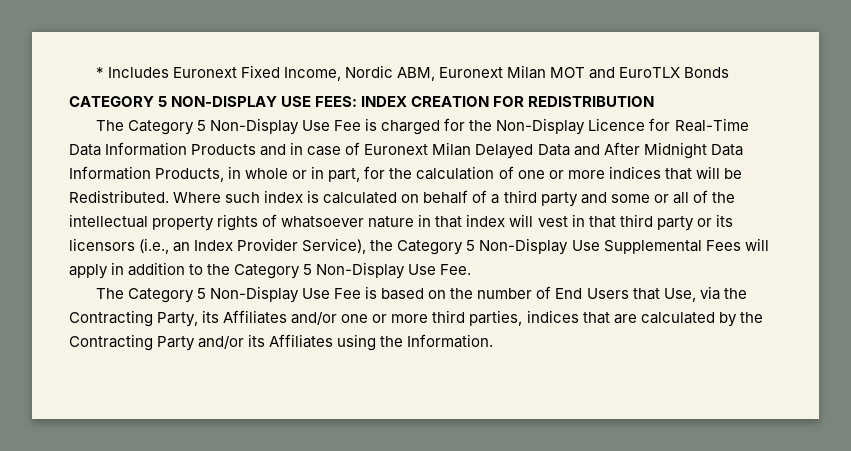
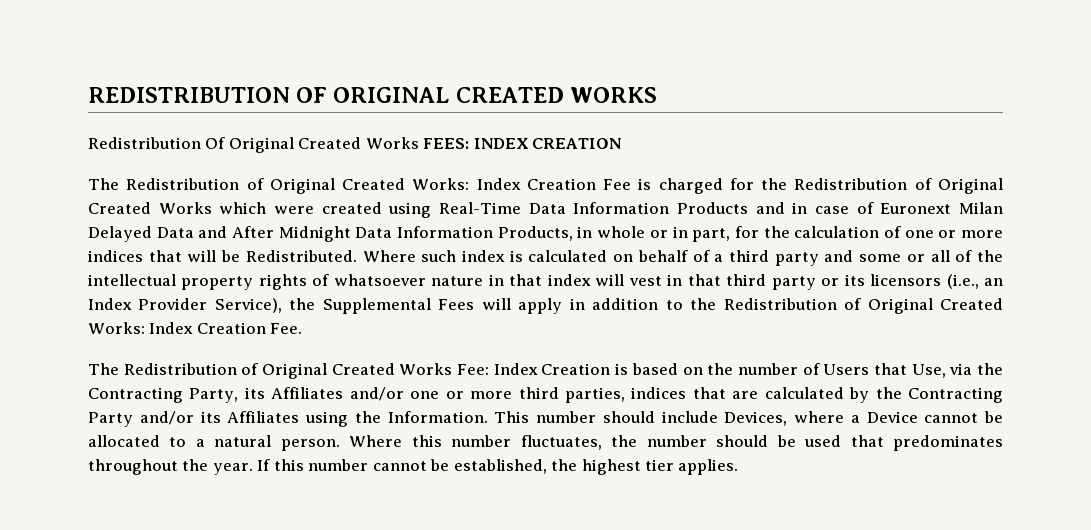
[95,65,730,81] [69,96,312,107] * Includes Euronext Fixed Income, Nordic ABM, Euronext Milan MOT and EuroTLX Bonds // CATEGORY 5 NON-DISPLAY USE -> [88,87,657,103] [88,137,419,153] REDISTRIBUTION OF ORIGINAL CREATED WORKS // Redistribution Of Original Created Works
[493,96,655,107] [95,118,331,135] FOR REDISTRIBUTION // The Category 5 Non-Display Use -> [88,178,596,194] // The Redistribution of Original Created Works: Index Creation
[496,118,671,135] Non-Display Licence for -> [794,178,1003,194] [88,202,432,218] Redistribution of Original Created Works which were created using
[397,238,600,255] Category 5 Non-Display Use -> (316, 304) none
[234,262,472,279] [95,286,362,303] Category 5 Non-Display Use Fee. // The Category 5 Non-Display Use Fee -> [723,298,1004,314] [88,322,303,334] [88,363,611,379] Redistribution of Original Created Works: Index Creation Fee. // The Redistribution of Original Created Works Fee: Index Creation
[555,288,583,299] End -> (820, 369) none
(494, 341) none -> [494,411,1003,426] [88,435,1004,451] [88,459,739,475] This number should include Devices, where a Device cannot be allocated to a natural person. Where this number fluctuates, the number should be used that predominates throughout the year. If this number cannot be established, the highest tier applies.

